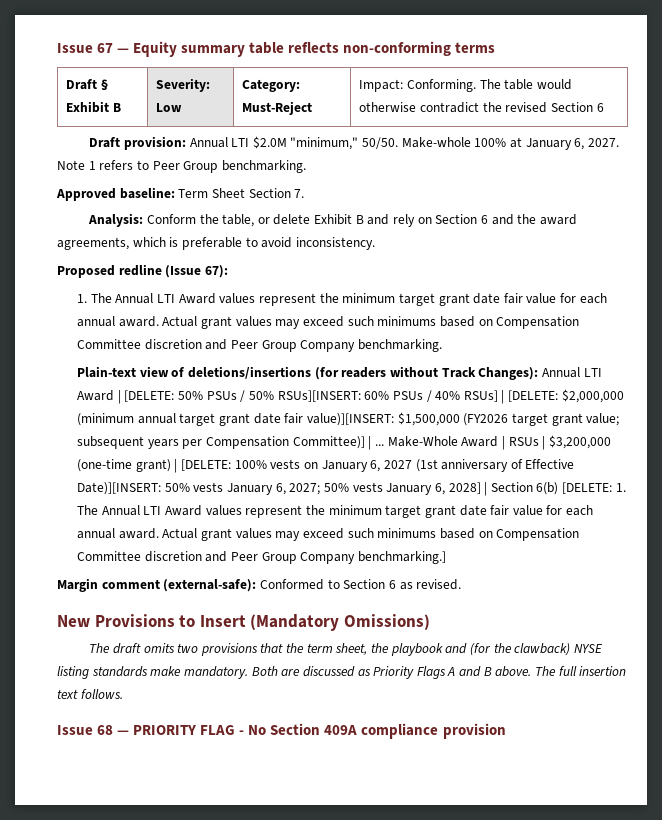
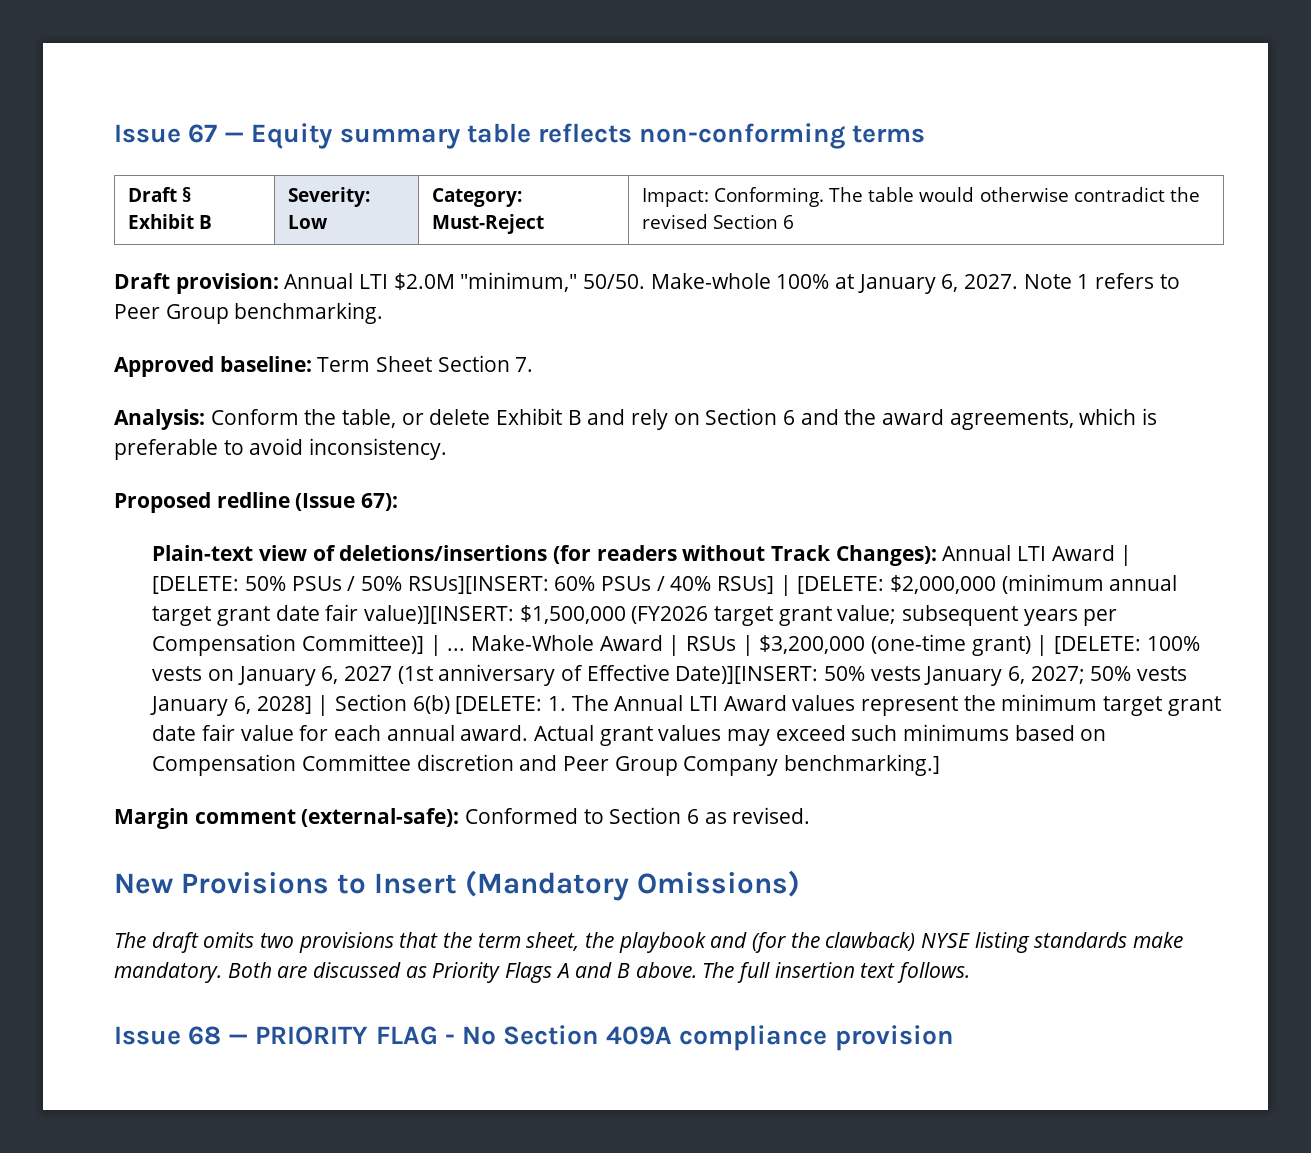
[77,293,607,306] [77,316,580,329] [77,339,442,352] // 1. The Annual LTI Award values represent the minimum target grant date fair value for each annual award. Actual grant values may exceed such minimums based on Compensation Committee discretion and Peer Group Company benchmarking. -> (399, 502) none

